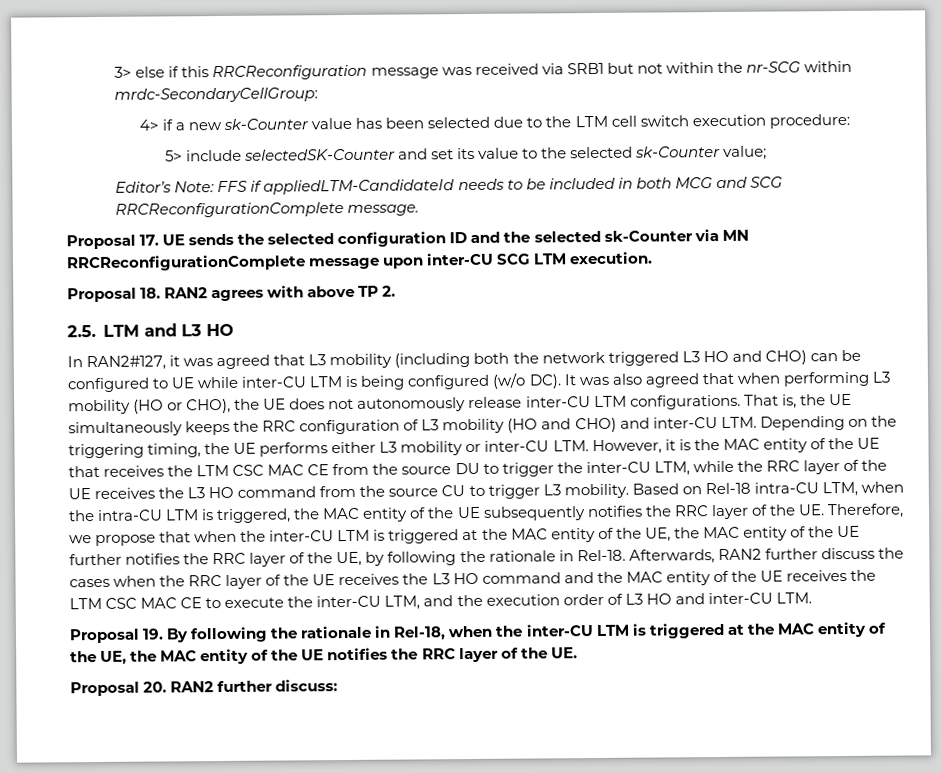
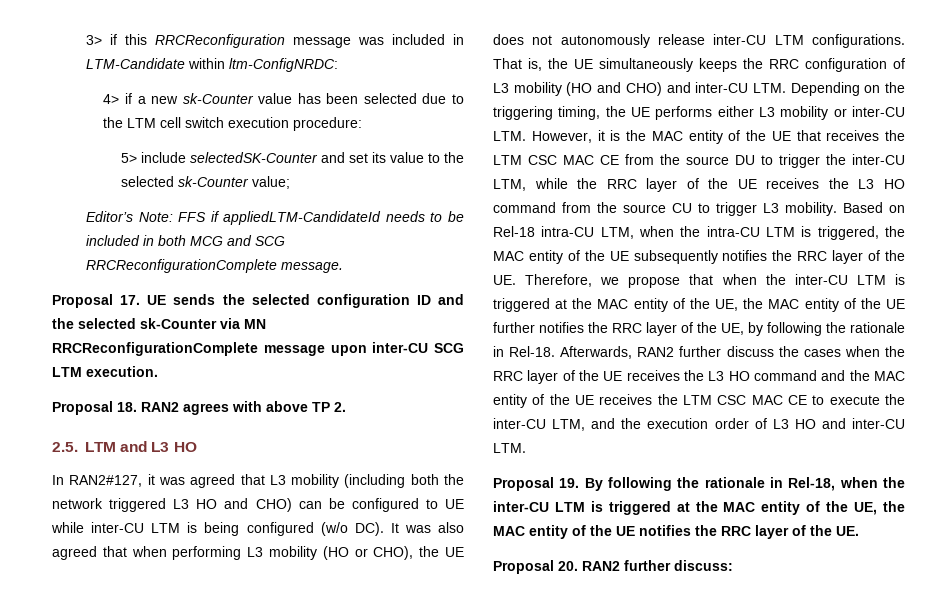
[135,66,166,78] else -> (103, 40) none
[474,60,853,75] [114,87,319,103] received via SRB1 but not within the nr-SCG within mrdc-SecondaryCellGroup: -> [392,34,464,45] [86,58,339,72] included in LTM-Candidate within ltm-ConfigNRDC:

